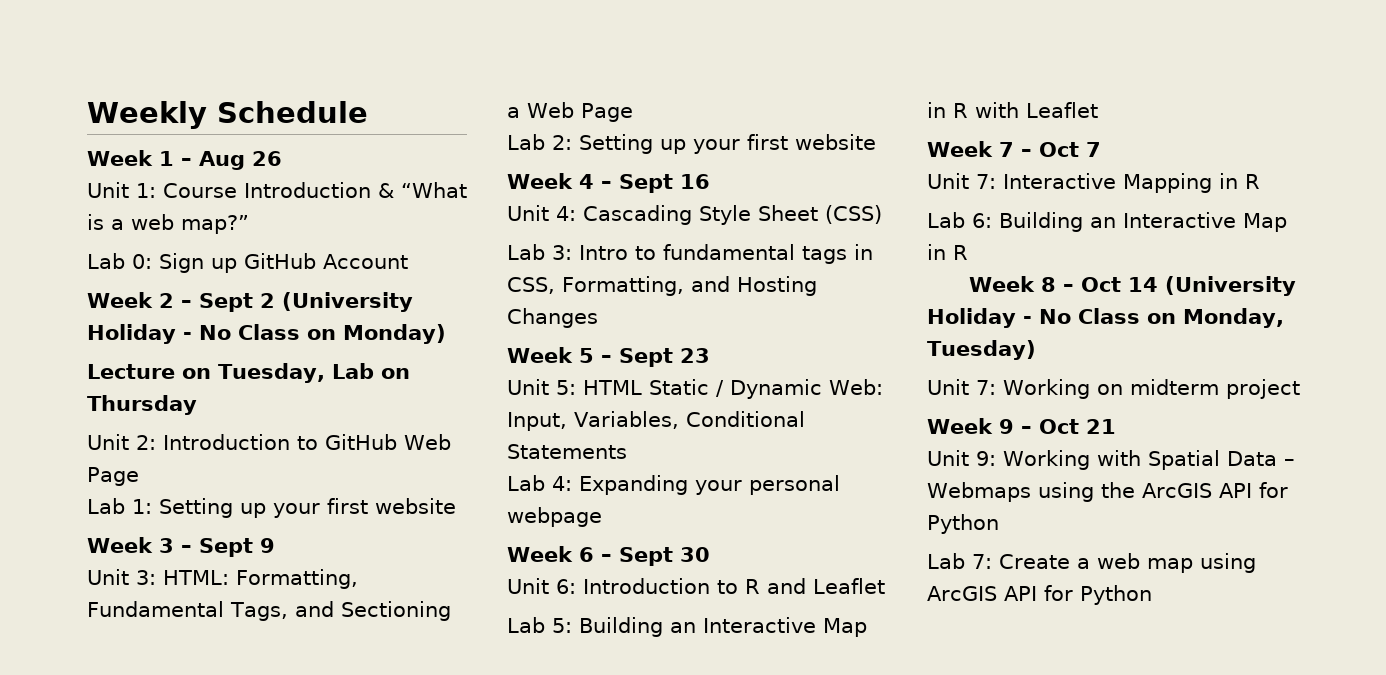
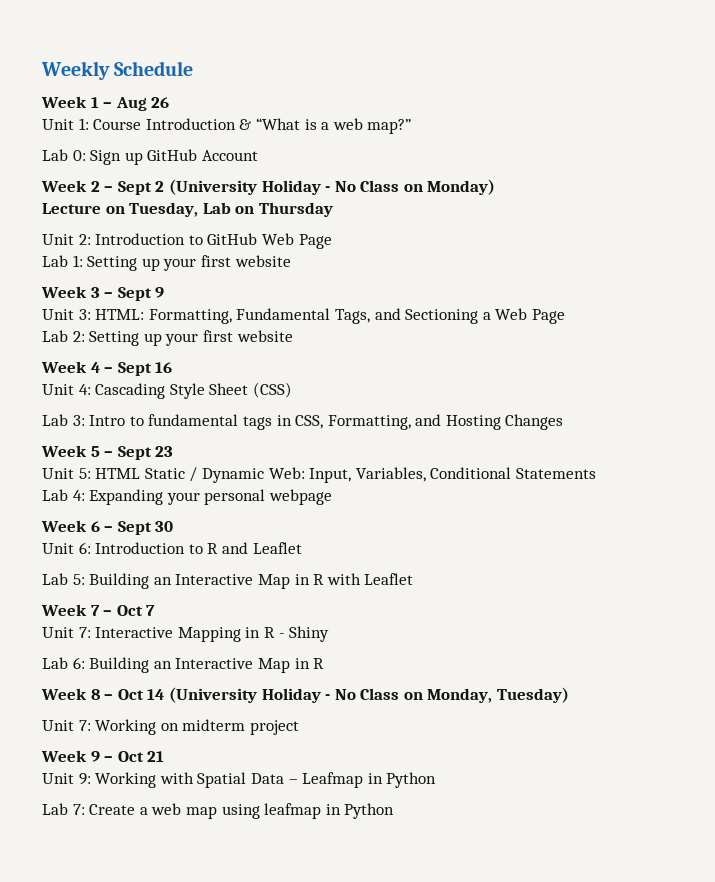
(1260, 181) none -> [278,626,330,642] - Shiny
[927,482,1288,502] Webmaps using the ArcGIS API for -> [302,772,383,788] Leafmap in
[927,585,1073,601] ArcGIS API for -> [264,803,341,819] leafmap in

